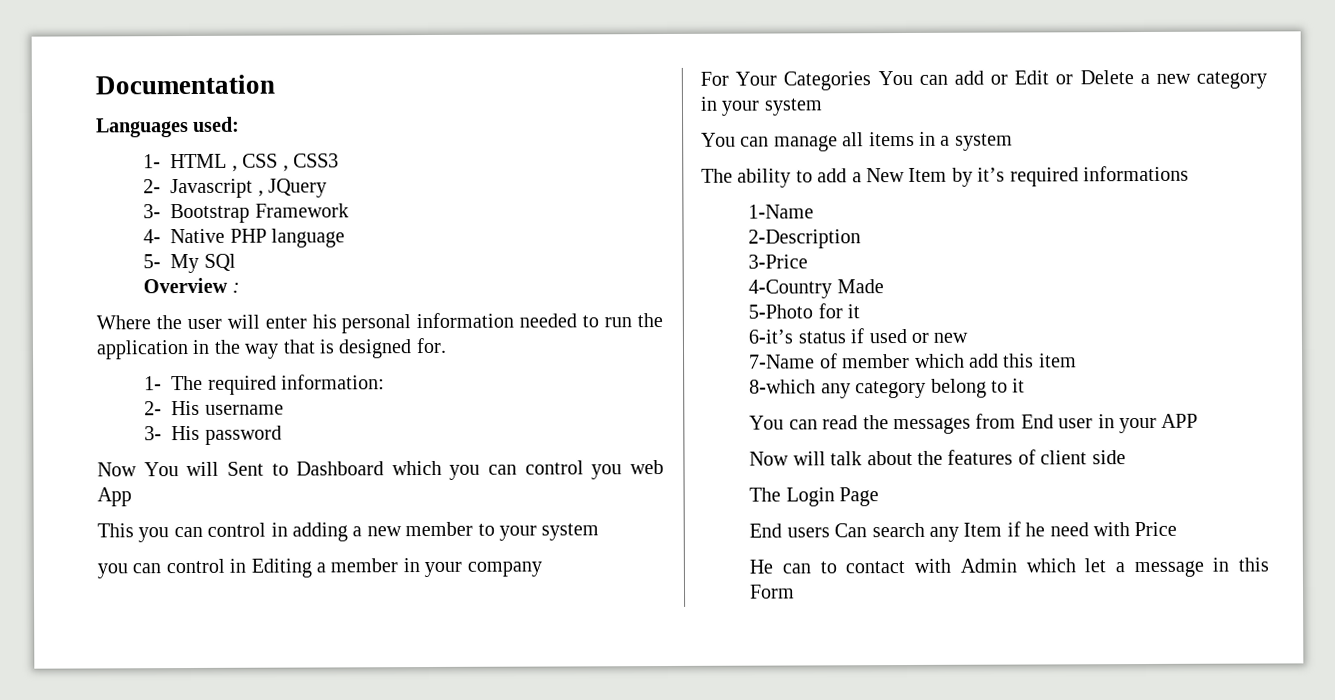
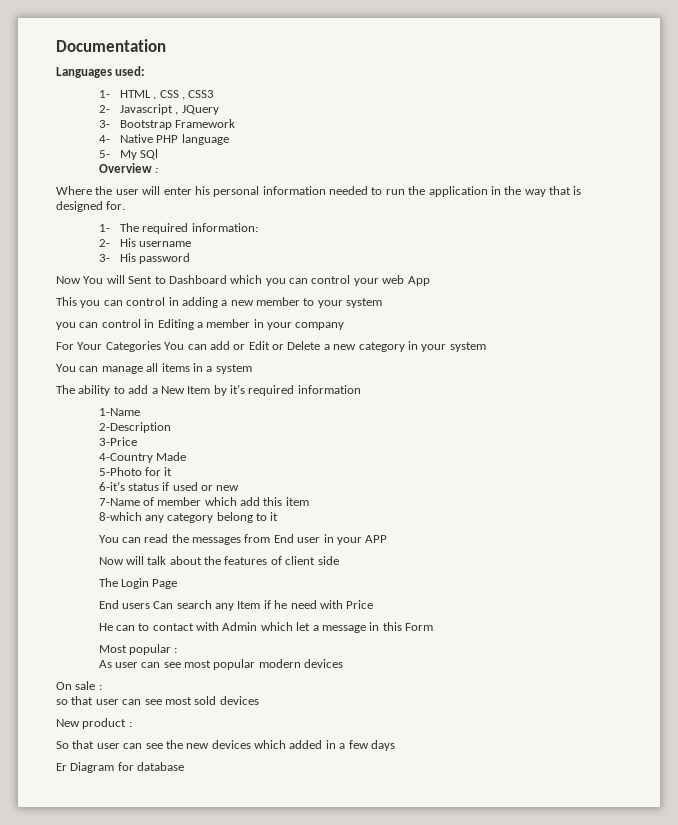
[591,464,623,480] you -> [353,278,379,286] your
[1083,165,1189,182] informations -> [297,385,361,394] information
(796, 591) none -> [98,644,178,655] [98,659,344,670] [56,681,102,690] [56,696,259,705] [56,718,132,729] [56,740,395,751] [56,762,185,773] // Most popular : // As user can see most popular modern devices // On sale : // so that user can see most sold devices // New product : // So that user can see the new devices which added in a few days // Er Diagram for database

